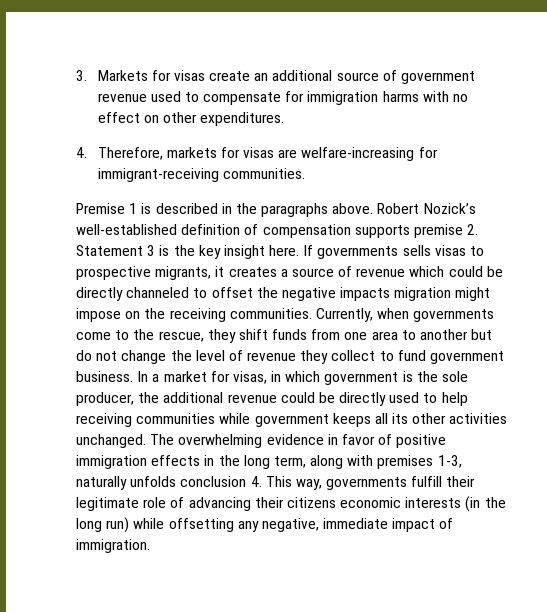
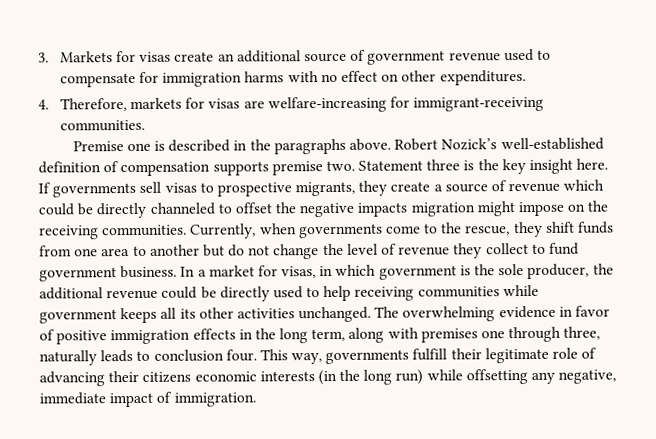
[129,203,138,214] 1 -> [126,142,151,152] one
[467,224,479,235] [76,245,156,256] 2. Statement 3 -> [325,159,461,172] two. Statement three
[402,245,431,256] sells -> [139,181,162,193] sell
[215,266,277,277] it creates -> [358,180,431,196] they create
[437,455,462,468] [76,476,262,490] 1-3, naturally unfolds conclusion 4. -> [481,326,601,343] [39,349,257,366] one through three, naturally leads to conclusion four.

